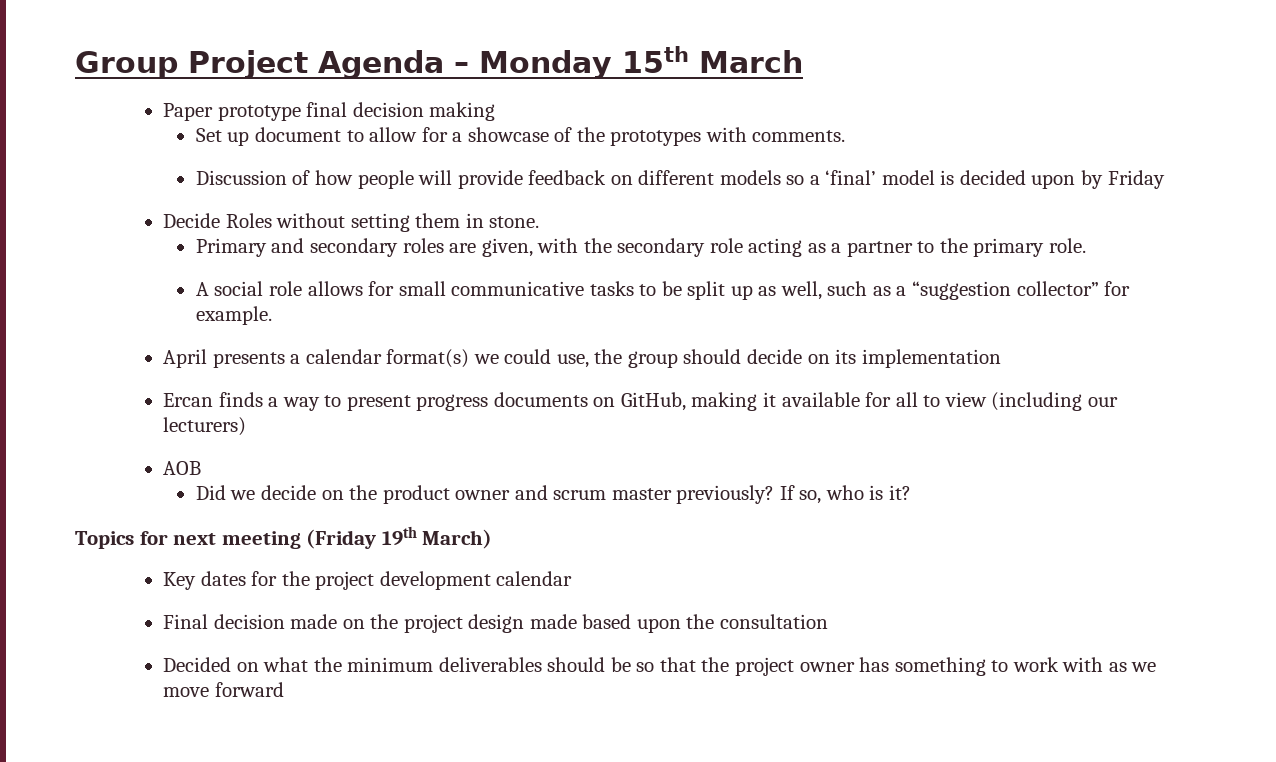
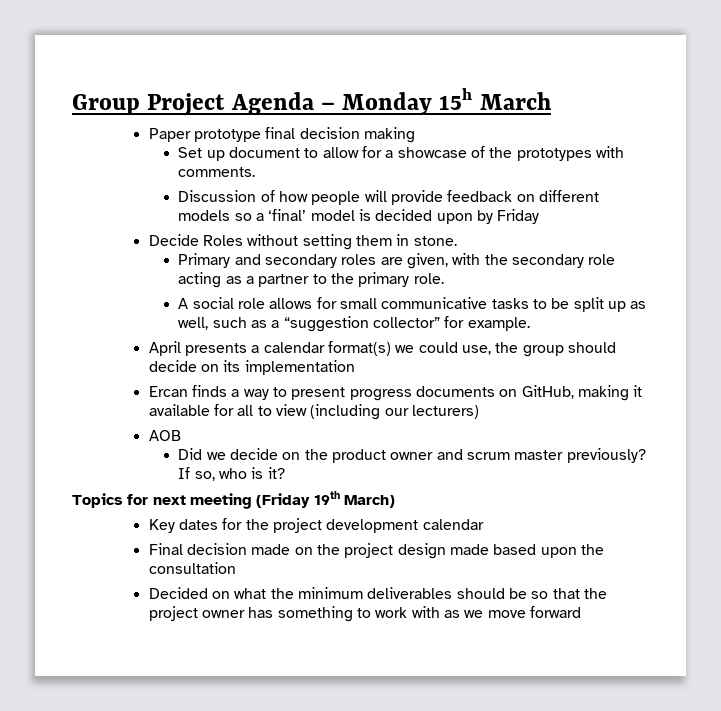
[621,46,689,73] 15th -> [439,88,473,110] 15h

